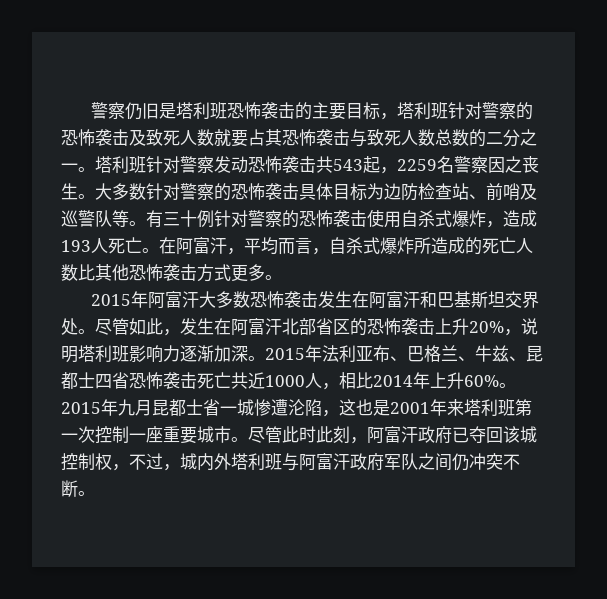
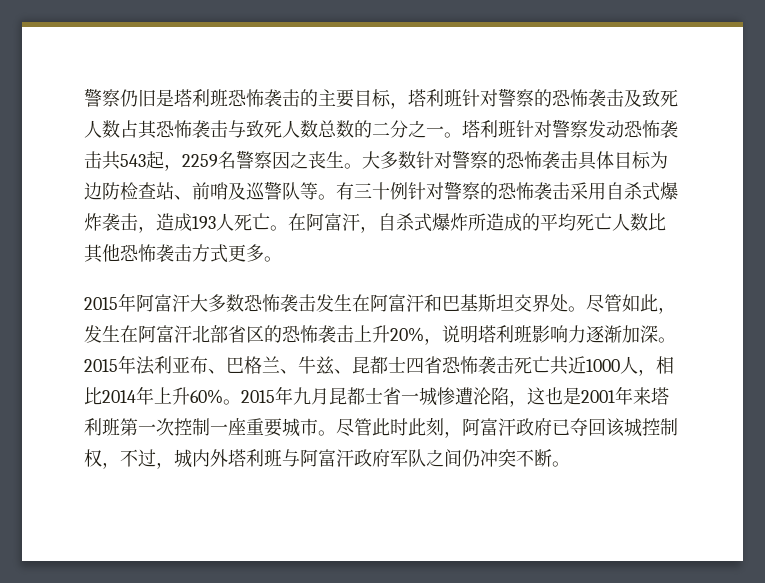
[214,129,248,147] 就要 -> (120, 129) none
[367,209,384,227] 使 -> [570,182,588,200] 采
(486, 218) none -> [102,213,138,232] 袭击
[244,237,329,255] 平均而言， -> (378, 229) none
(482, 246) none -> [540,213,576,231] 平均

